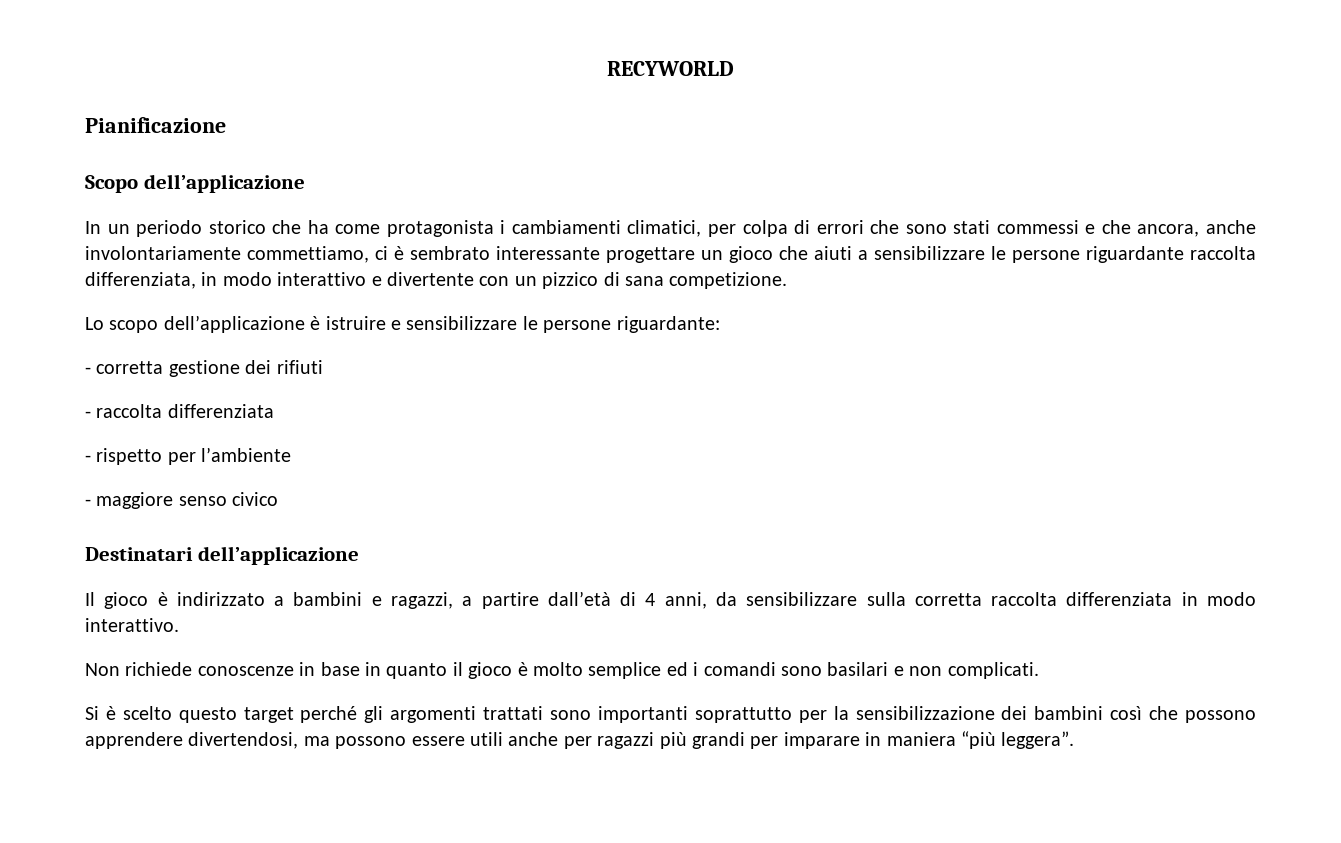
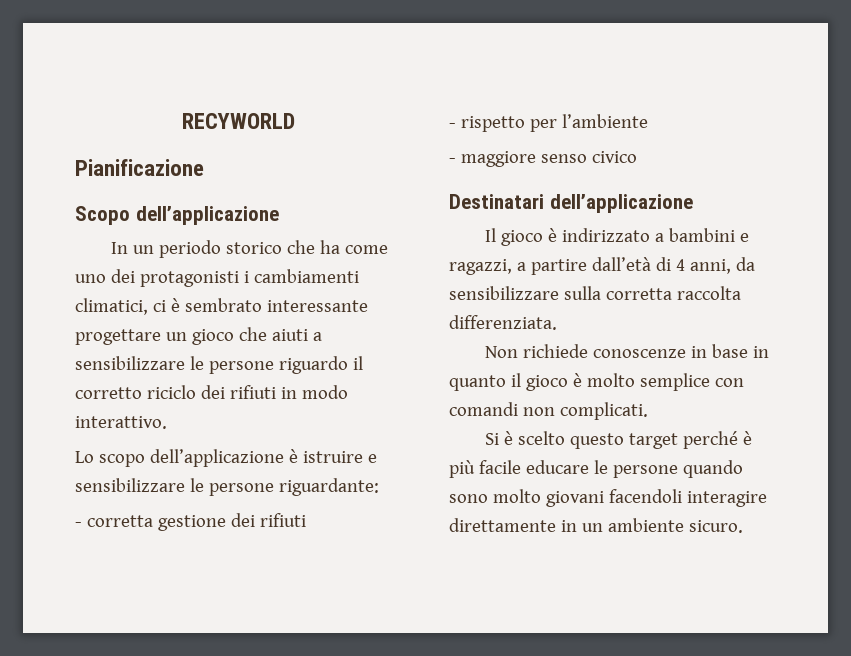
[386,220,1256,237] [85,246,369,263] protagonista i cambiamenti climatici, per colpa di errori che sono stati commessi e che ancora, anche involontariamente commettiamo, -> [75,269,359,287] [75,298,148,315] uno dei protagonisti i cambiamenti climatici,
[1086,246,1256,263] [85,272,788,289] riguardante raccolta differenziata, in modo interattivo e divertente con un pizzico di sana competizione. -> [278,356,363,374] [75,385,348,399] [75,416,167,429] riguardo il corretto riciclo dei rifiuti in modo interattivo.
[85,404,274,418] // - raccolta differenziata -> (306, 520) none
[1066,592,1257,606] [85,618,179,632] differenziata in modo interattivo. -> [449,315,557,330] differenziata.
[666,662,904,676] ed i comandi sono basilari e -> [714,378,744,387] [449,402,518,416] con comandi
[364,706,1256,723] [85,731,1075,749] gli argomenti trattati sono importanti soprattutto per la sensibilizzazione dei bambini così che possono apprendere divertendosi, ma possono essere utili anche per ragazzi più grandi per imparare in maniera “più leggera”. -> [742,431,752,445] [449,460,743,478] [449,489,767,507] [449,518,743,533] è più facile educare le persone quando sono molto giovani facendoli interagire direttamente in un ambiente sicuro.

